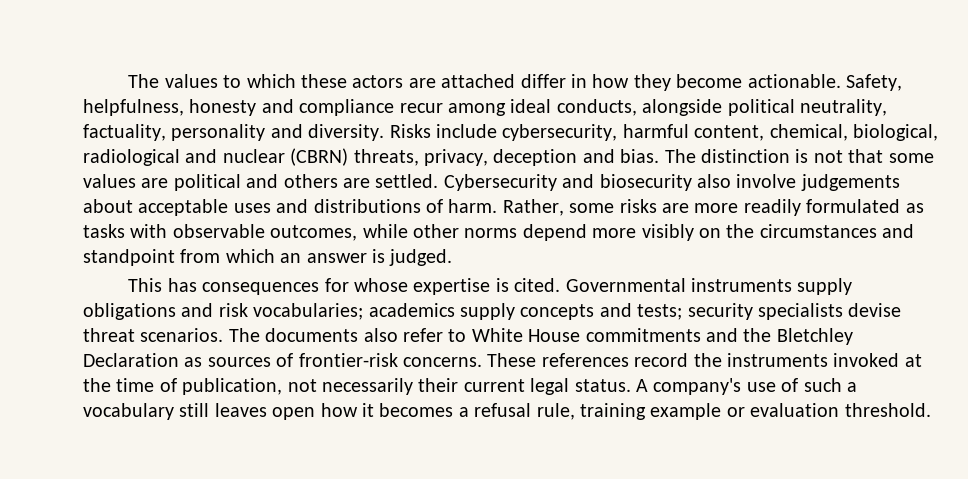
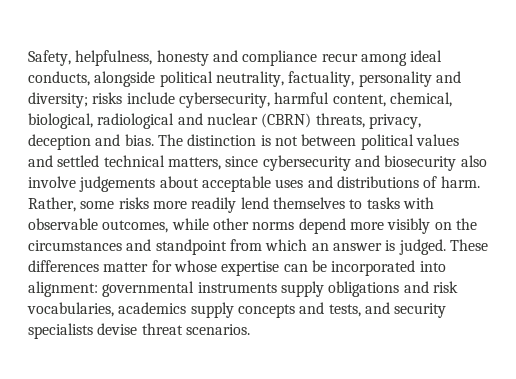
[128,74,841,91] The values to which these actors are attached differ in how they become actionable. -> (28, 58) none
[308,124,431,141] diversity. Risks -> [28,92,123,108] diversity; risks
[848,149,934,163] [83,174,557,191] that some values are political and others are settled. Cybersecurity -> [301,134,459,150] [28,155,351,171] between political values and settled technical matters, since cybersecurity
[661,203,689,213] are -> (149, 203) none
[806,199,924,213] formulated as -> [240,197,363,209] lend themselves to
[128,278,686,295] // This has consequences for whose expertise is cited. Governmental -> [449,239,488,251] [28,260,446,276] [28,281,195,297] These differences matter for whose expertise can be incorporated into alignment: governmental
[253,303,364,320] vocabularies; -> [27,302,114,317] vocabularies,
[637,304,683,320] tests; -> [328,302,390,317] tests, and
[228,328,853,345] [83,353,922,367] [83,378,857,395] [83,403,931,420] The documents also refer to White House commitments and the Bletchley Declaration as sources of frontier-risk concerns. These references record the instruments invoked at the time of publication, not necessarily their current legal status. A company's use of such a vocabulary still leaves open how it becomes a refusal rule, training example or evaluation threshold. -> (250, 329) none

